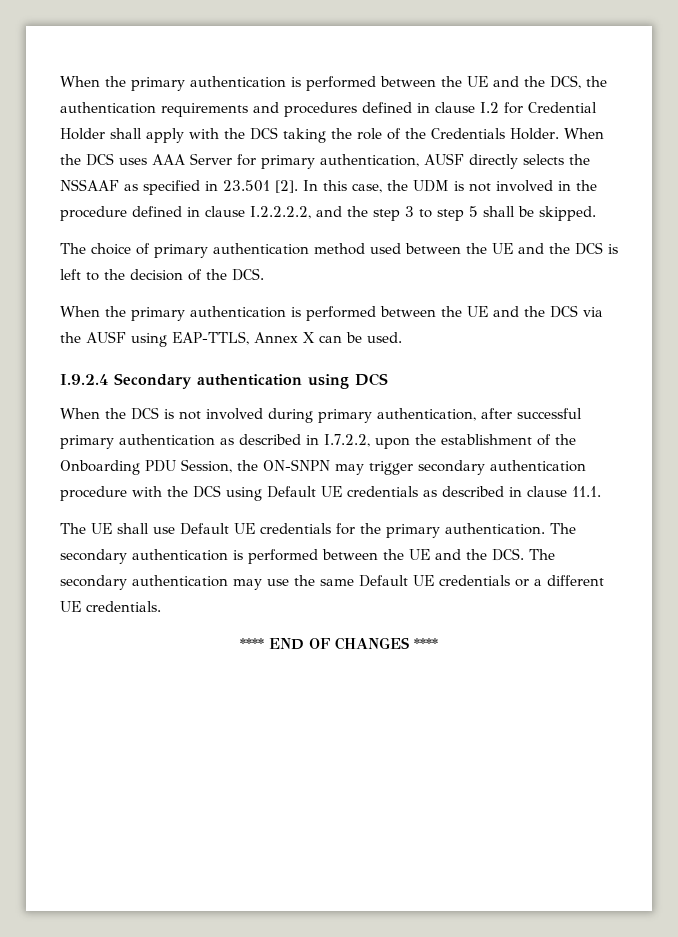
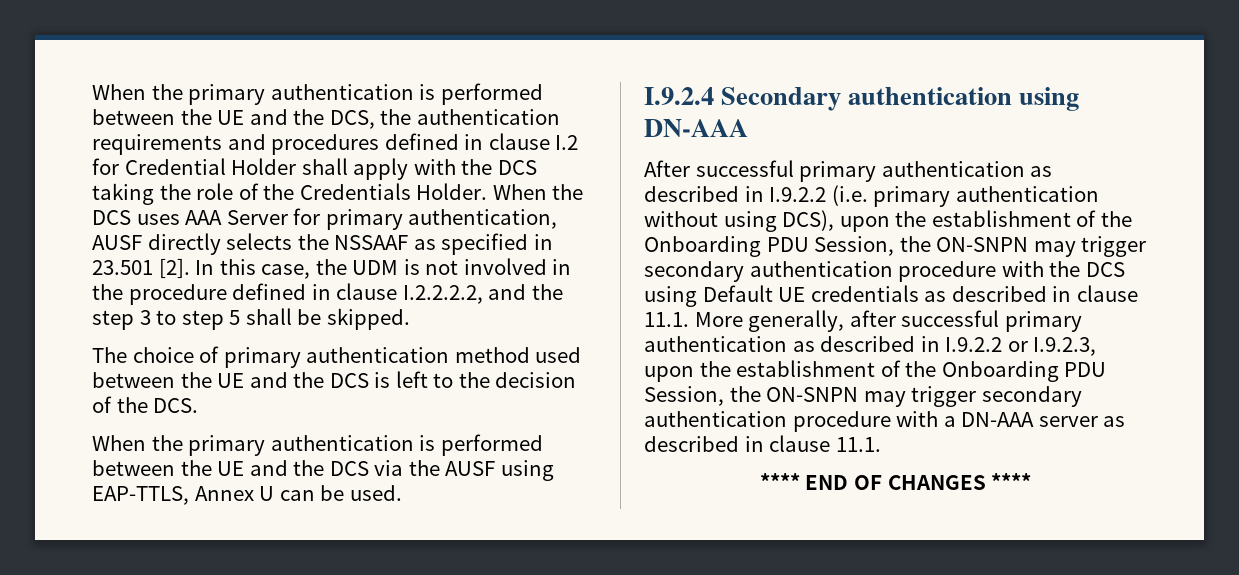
[303,332,315,343] X -> [259,486,275,501] U
[355,373,388,386] [60,407,582,423] [60,434,370,449] DCS // When the DCS is not involved during primary authentication, after successful primary authentication as described in I.7.2.2, -> [644,119,748,137] [644,160,1053,182] [644,185,1099,207] [644,210,835,232] DN-AAA // After successful primary authentication as described in I.9.2.2 (i.e. primary authentication without using DCS),
[60,523,576,538] [60,548,555,564] [60,575,604,590] [60,601,161,612] // The UE shall use Default UE credentials for the primary authentication. The secondary authentication is performed between the UE and the DCS. The secondary authentication may use the same Default UE credentials or a different UE credentials. -> [694,310,1082,332] [644,336,1097,356] [644,360,1107,382] [644,386,1082,407] [644,411,1126,432] [644,435,881,452] More generally, after successful primary authentication as described in I.9.2.2 or I.9.2.3, upon the establishment of the Onboarding PDU Session, the ON-SNPN may trigger secondary authentication procedure with a DN-AAA server as described in clause 11.1.

